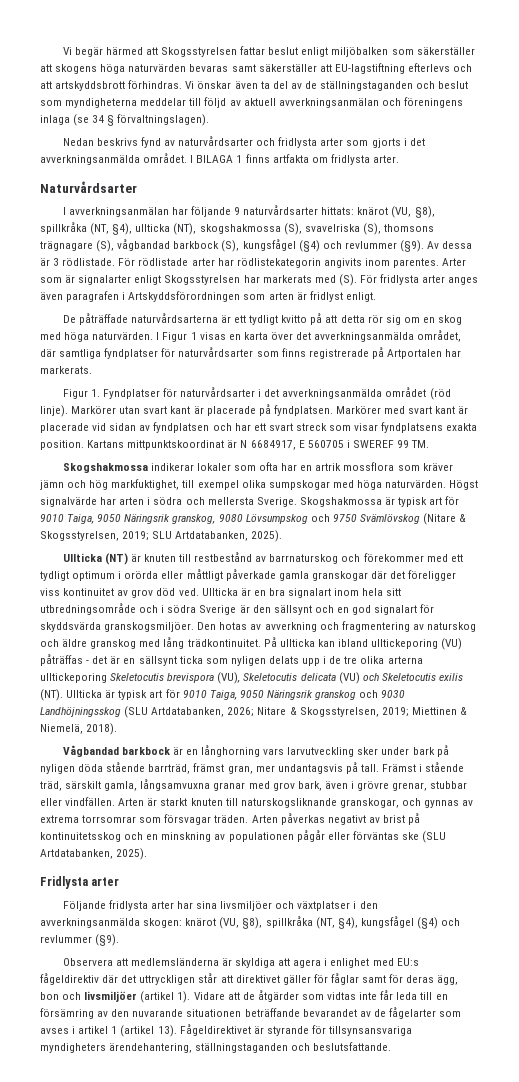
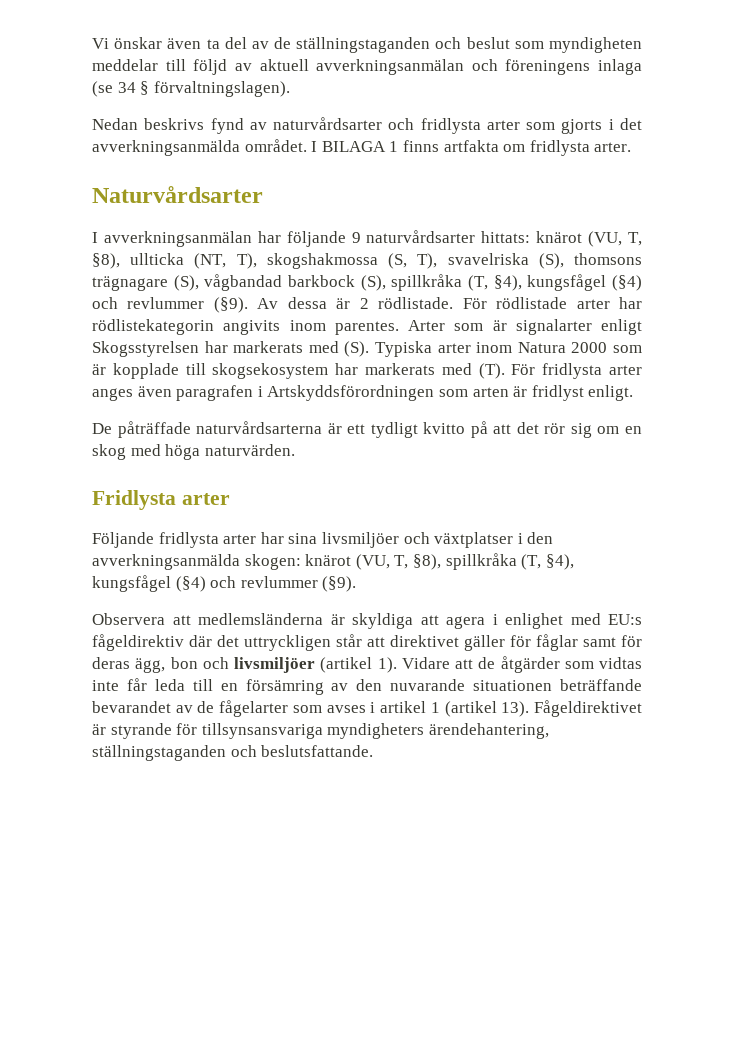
[62,46,475,57] [40,63,473,74] [40,80,195,91] Vi begär härmed att Skogsstyrelsen fattar beslut enligt miljöbalken som säkerställer att skogens höga naturvärden bevaras samt säkerställer att EU-lagstiftning efterlevs och att artskyddsbrott förhindras. Vi -> [92,38,109,49] Vi
[65,98,138,108] myndigheterna -> [549,37,642,53] myndigheten
[414,206,435,218] [40,222,302,235] §8), spillkråka (NT, §4), ullticka (NT), skogshakmossa (S), -> [627,232,642,246] [92,253,438,269] T, §8), ullticka (NT, T), skogshakmossa (S, T),
(240, 246) none -> [391,274,522,291] spillkråka (T, §4),
[53,258,60,266] 3 -> [359,298,369,309] 2
(357, 280) none -> [375,341,643,357] [92,363,505,379] Typiska arter inom Natura 2000 som är kopplade till skogsekosystem har markerats med (T).
[340,315,365,323] detta -> [516,422,539,434] det
[156,330,462,342] [40,347,462,359] [40,366,92,374] [62,387,451,400] [40,404,469,417] [40,422,478,433] [40,440,430,450] [62,462,453,473] [40,479,479,490] [40,496,460,507] [40,513,467,525] [40,530,283,542] [62,552,463,565] [40,569,457,581] [40,588,402,598] [40,603,435,615] [40,621,476,632] [40,637,463,650] [40,654,423,666] [40,672,463,684] [40,689,406,701] [40,706,467,718] [40,723,118,735] [62,745,449,757] [40,762,465,774] [40,779,468,791] [40,797,474,808] [40,813,421,825] [40,830,447,843] [40,848,148,860] I Figur 1 visas en karta över det avverkningsanmälda området, där samtliga fyndplatser för naturvårdsarter som finns registrerade på Artportalen har markerats. // Figur 1. Fyndplatser för naturvårdsarter i det avverkningsanmälda området (röd linje). Markörer utan svart kant är placerade på fyndplatsen. Markörer med svart kant är placerade vid sidan av fyndplatsen och har ett svart streck som visar fyndplatsens exakta position. Kartans mittpunktskoordinat är N 6684917, E 560705 i SWEREF 99 TM. // Skogshakmossa indikerar lokaler som ofta har en artrik mossflora som kräver jämn och hög markfuktighet, till exempel olika sumpskogar med höga naturvärden. Högst signalvärde har arten i södra och mellersta Sverige. Skogshakmossa är typisk art för 9010 Taiga, 9050 Näringsrik granskog, 9080 Lövsumpskog och 9750 Svämlövskog (Nitare & Skogsstyrelsen, 2019; SLU Artdatabanken, 2025). // Ullticka (NT) är knuten till restbestånd av barrnaturskog och förekommer med ett tydligt optimum i orörda eller måttligt påverkade gamla granskogar där det föreligger viss kontinuitet av grov död ved. Ullticka är en bra signalart inom hela sitt utbredningsområde och i södra Sverige är den sällsynt och en god signalart för skyddsvärda granskogsmiljöer. Den hotas av avverkning och fragmentering av naturskog och äldre granskog med lång trädkontinuitet. På ullticka kan ibland ulltickeporing (VU) påträffas - det är en sällsynt ticka som nyligen delats upp i de tre olika arterna ulltickeporing Skeletocutis brevispora (VU), Skeletocutis delicata (VU) och Skeletocutis exilis (NT). Ullticka är typisk art för 9010 Taiga, 9050 Näringsrik granskog och 9030 Landhöjningsskog (SLU Artdatabanken, 2026; Nitare & Skogsstyrelsen, 2019; Miettinen & Niemelä, 2018). // Vågbandad barkbock är en långhorning vars larvutveckling sker under bark på nyligen döda stående barrträd, främst gran, mer undantagsvis på tall. Främst i stående träd, särskilt gamla, långsamvuxna granar med grov bark, även i grövre grenar, stubbar eller vindfällen. Arten är starkt knuten till naturskogsliknande granskogar, och gynnas av extrema torrsomrar som försvagar träden. Arten påverkas negativt av brist på kontinuitetsskog och en minskning av populationen pågår eller förväntas ske (SLU Artdatabanken, 2025). -> (295, 450) none
[242,916,335,929] §8), spillkråka (NT, -> [394,553,542,570] T, §8), spillkråka (T,

